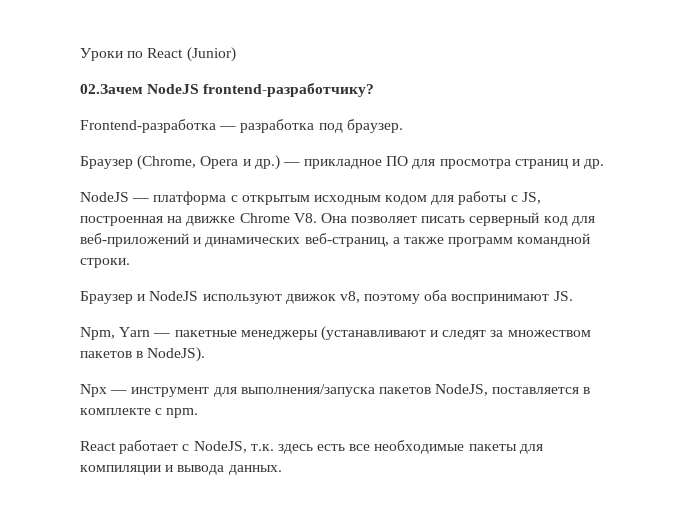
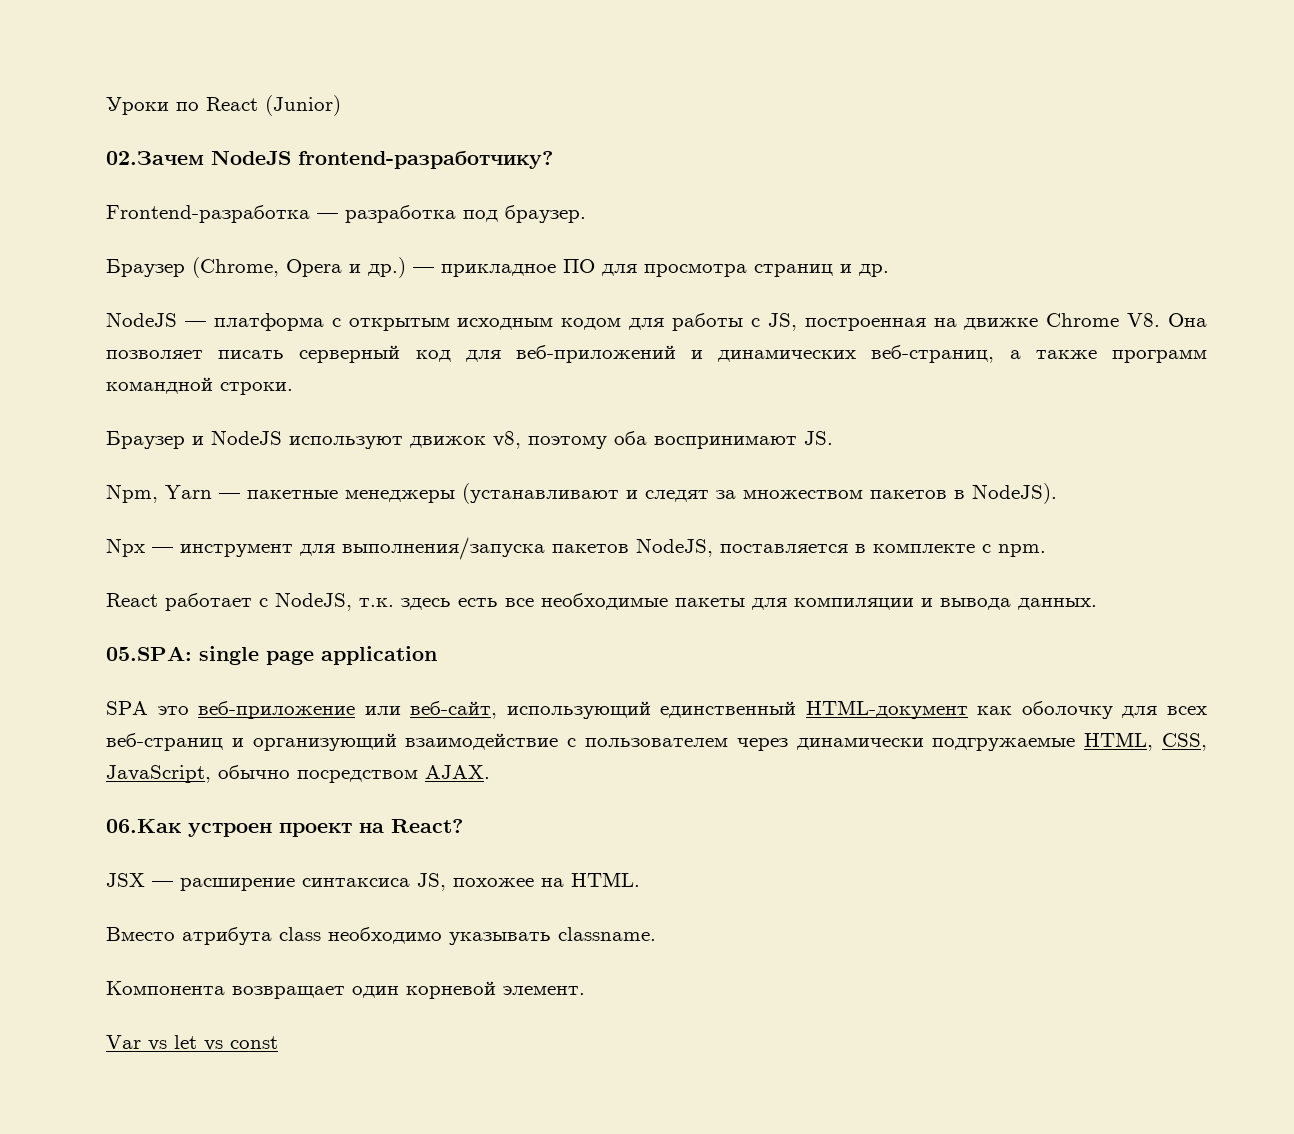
(282, 470) none -> [106,646,437,665] [106,700,1207,719] [106,732,1207,751] [106,765,490,783] [106,819,463,837] [106,872,640,891] [106,927,656,945] [106,981,585,999] [106,1035,278,1051] // 05.SPA: single page application // SPA это веб-приложение или веб-сайт, использующий единственный HTML-документ как оболочку для всех веб-страниц и организующий взаимодействие с пользователем через динамически подгружаемые HTML, CSS, JavaScript, обычно посредством AJAX. // 06.Как устроен проект на React? // JSX — расширение синтаксиса JS, похожее на HTML. // Вместо атрибута class необходимо указывать classname. // Компонента возвращает один корневой элемент. // Var vs let vs const

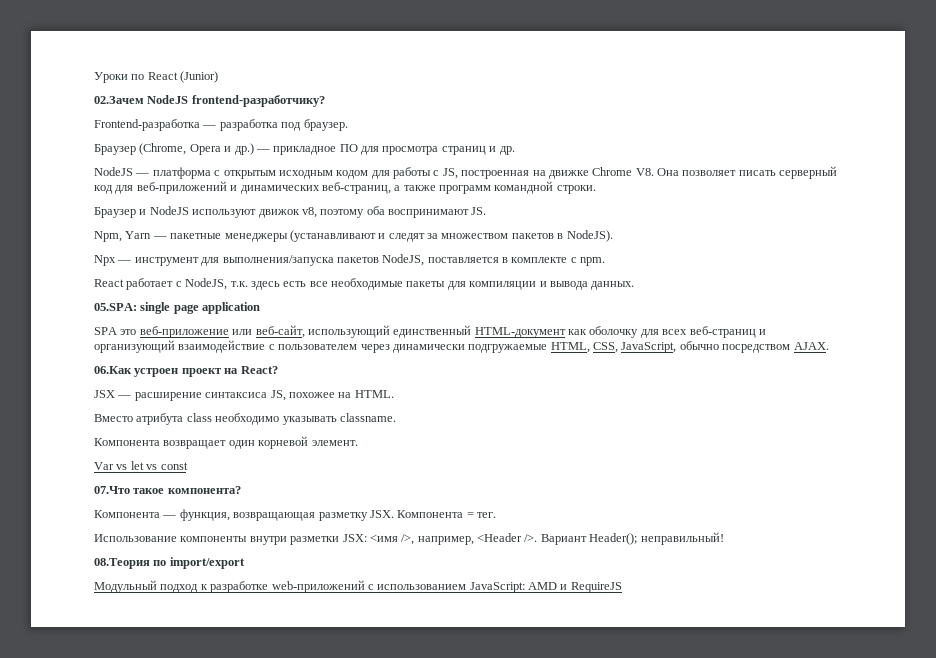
(278, 1042) none -> [94,486,241,494] [94,509,496,521] [94,532,724,545] [94,557,245,569] [94,580,622,593] // 07.Что такое компонента? // Компонента — функция, возвращающая разметку JSX. Компонента = тег. // Использование компоненты внутри разметки JSX: <имя />, например, <Header />. Вариант Header(); неправильный! // 08.Теория по import/export // Модульный подход к разработке web-приложений с использованием JavaScript: AMD и RequireJS

